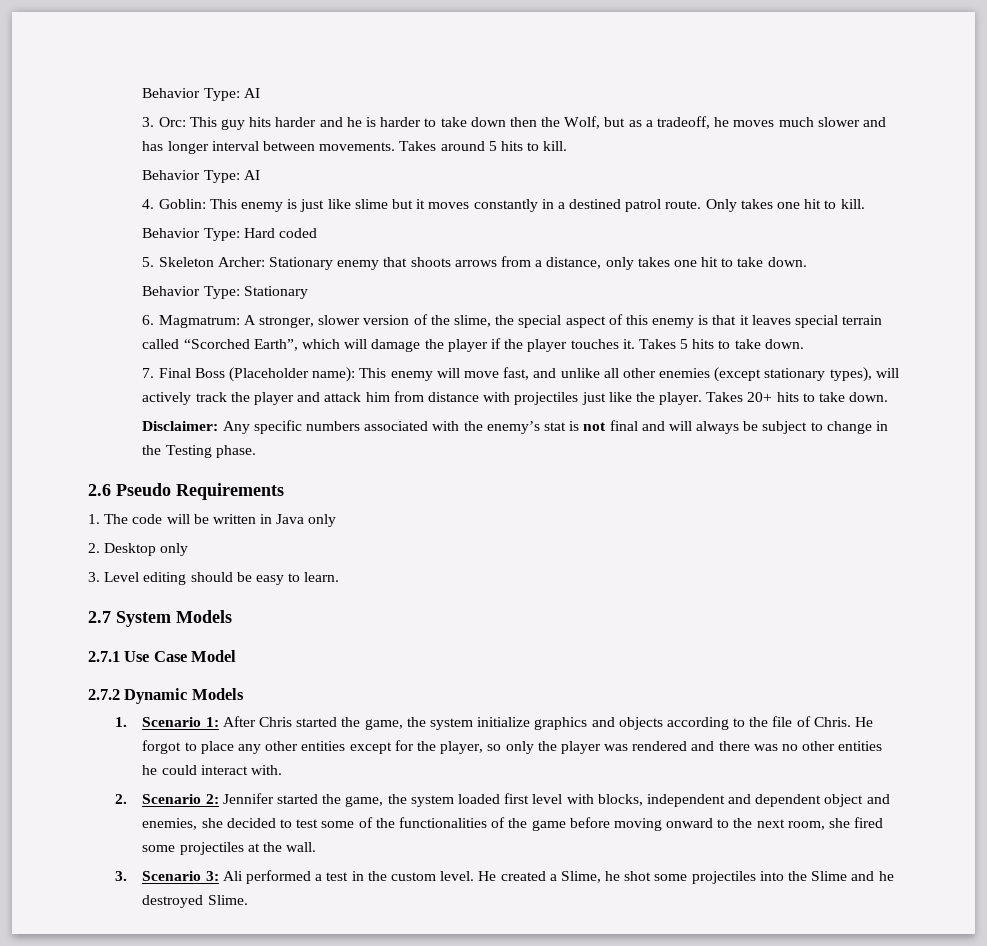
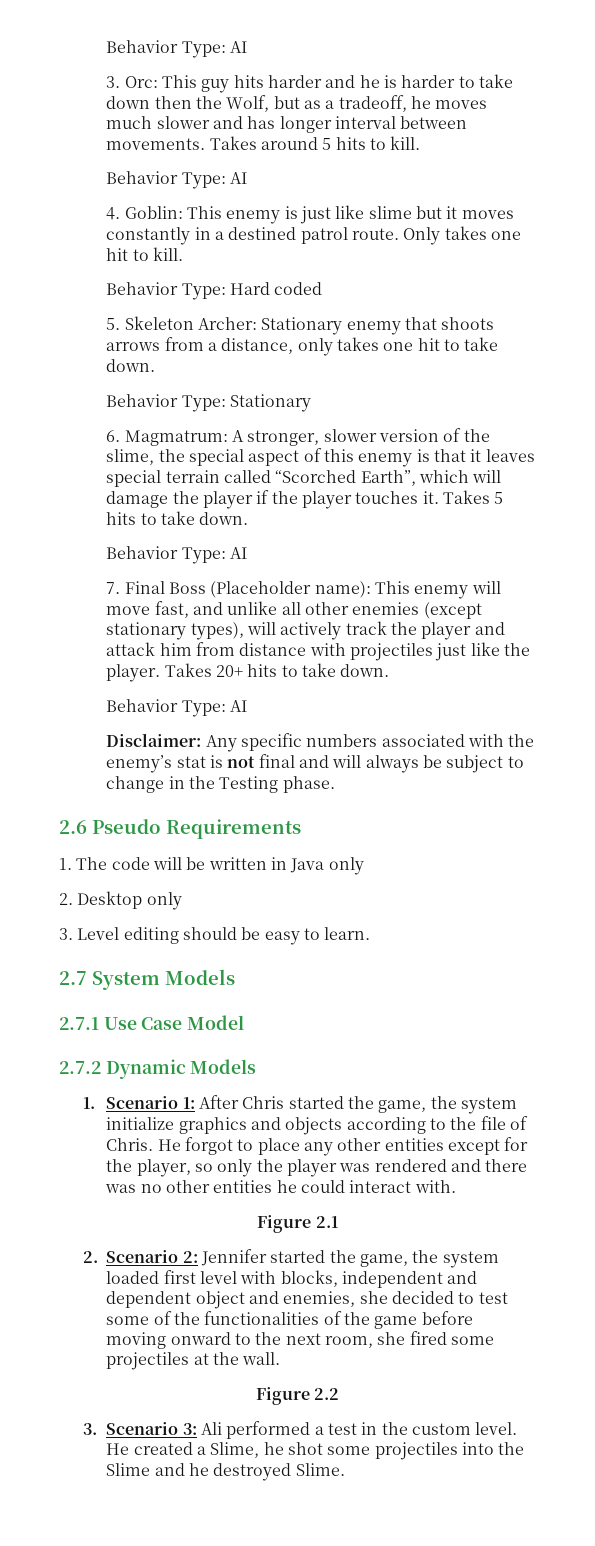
(804, 344) none -> [106,546,247,564] // Behavior Type: AI
(889, 397) none -> [106,699,247,717] // Behavior Type: AI
(283, 770) none -> [257,1215,338,1233] // Figure 2.1
(317, 847) none -> [255,1387,340,1405] // Figure 2.2

